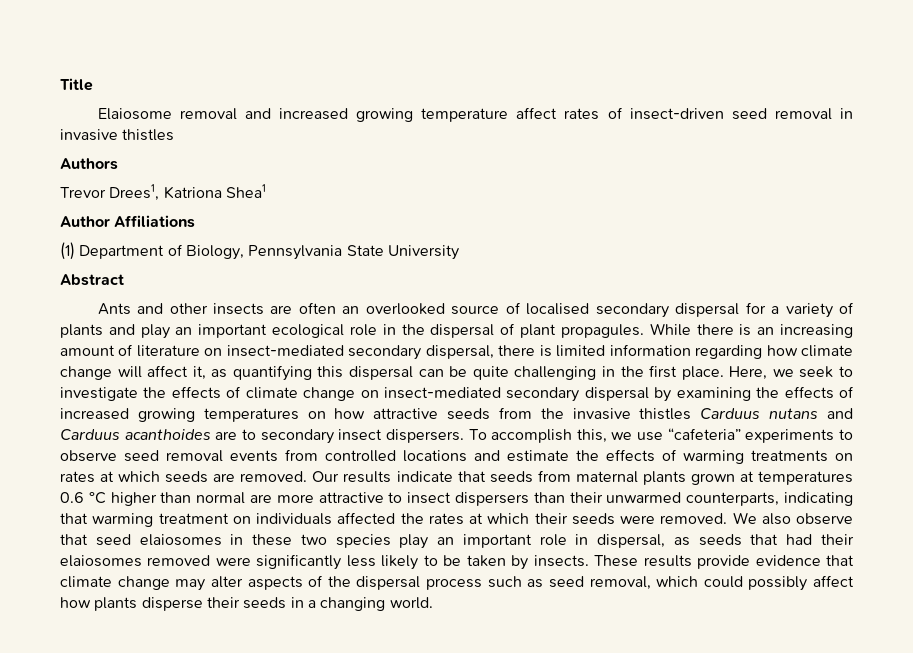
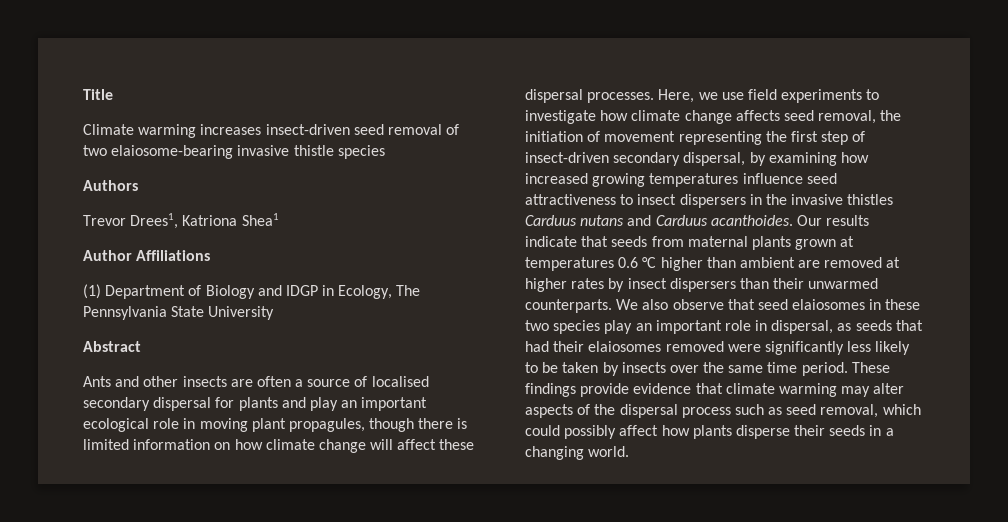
[97,107,853,122] [60,129,175,141] Elaiosome removal and increased growing temperature affect rates of insect-driven seed removal in invasive thistles -> [83,124,460,138] [83,145,385,159] Climate warming increases insect-driven seed removal of two elaiosome-bearing invasive thistle species
[185,245,244,260] Biology, -> [205,285,421,299] Biology and IDGP in Ecology, The
[342,303,445,315] an overlooked -> [295,379,304,387] a
[771,302,855,318] a variety of -> (235, 402) none
[401,323,854,338] [60,344,494,360] the dispersal of plant propagules. While there is an increasing amount of literature on insect-mediated secondary dispersal, -> [199,418,415,432] moving plant propagules, though
[695,345,763,359] regarding -> [214,442,231,450] on
[192,365,853,381] [60,386,855,402] [60,407,532,422] it, as quantifying this dispersal can be quite challenging in the first place. Here, we seek to investigate the effects of climate change on insect-mediated secondary dispersal by examining the effects of increased growing temperatures on how attractive seeds from -> [439,439,475,450] [525,89,880,103] [525,110,902,124] [525,131,866,145] [525,152,869,166] [525,173,837,187] [525,194,762,208] these dispersal processes. Here, we use field experiments to investigate how climate change affects seed removal, the initiation of movement representing the first step of insect-driven secondary dispersal, by examining how increased growing temperatures influence seed attractiveness to insect dispersers in
[124,428,853,444] [60,449,853,464] [60,471,308,483] acanthoides are to secondary insect dispersers. To accomplish this, we use “cafeteria” experiments to observe seed removal events from controlled locations and estimate the effects of warming treatments on rates at which seeds are removed. -> [710,215,793,226] acanthoides.
[196,492,403,504] normal are more attractive to -> [739,257,901,268] [525,278,625,292] ambient are removed at higher rates by
[686,492,853,506] [60,512,728,527] counterparts, indicating that warming treatment on individuals affected the rates at which their seeds were removed. -> [525,299,612,313] counterparts.
[533,555,692,567] insects. These results -> [621,362,890,376] [525,383,576,397] insects over the same time period. These findings
[117,576,170,590] change -> [778,383,837,397] warming

